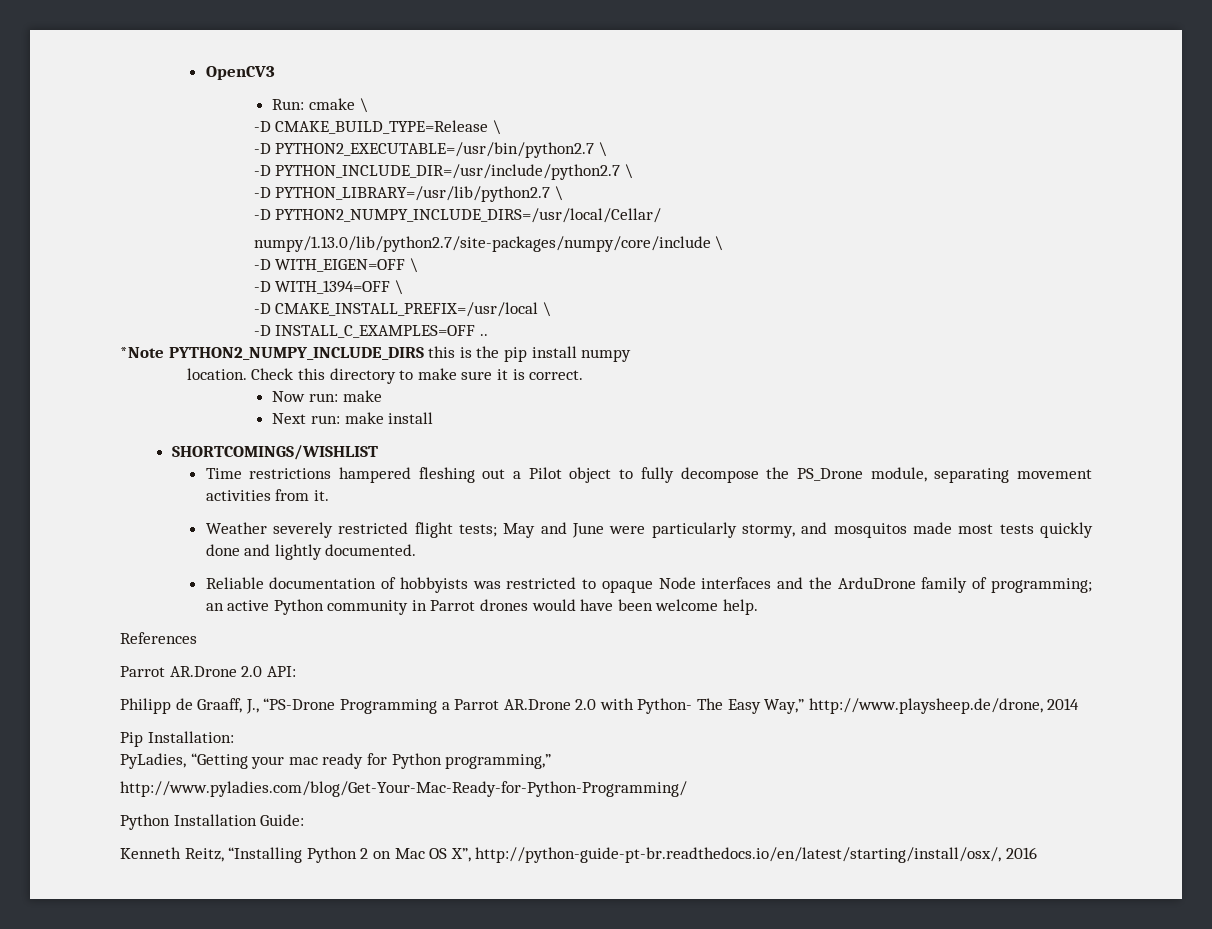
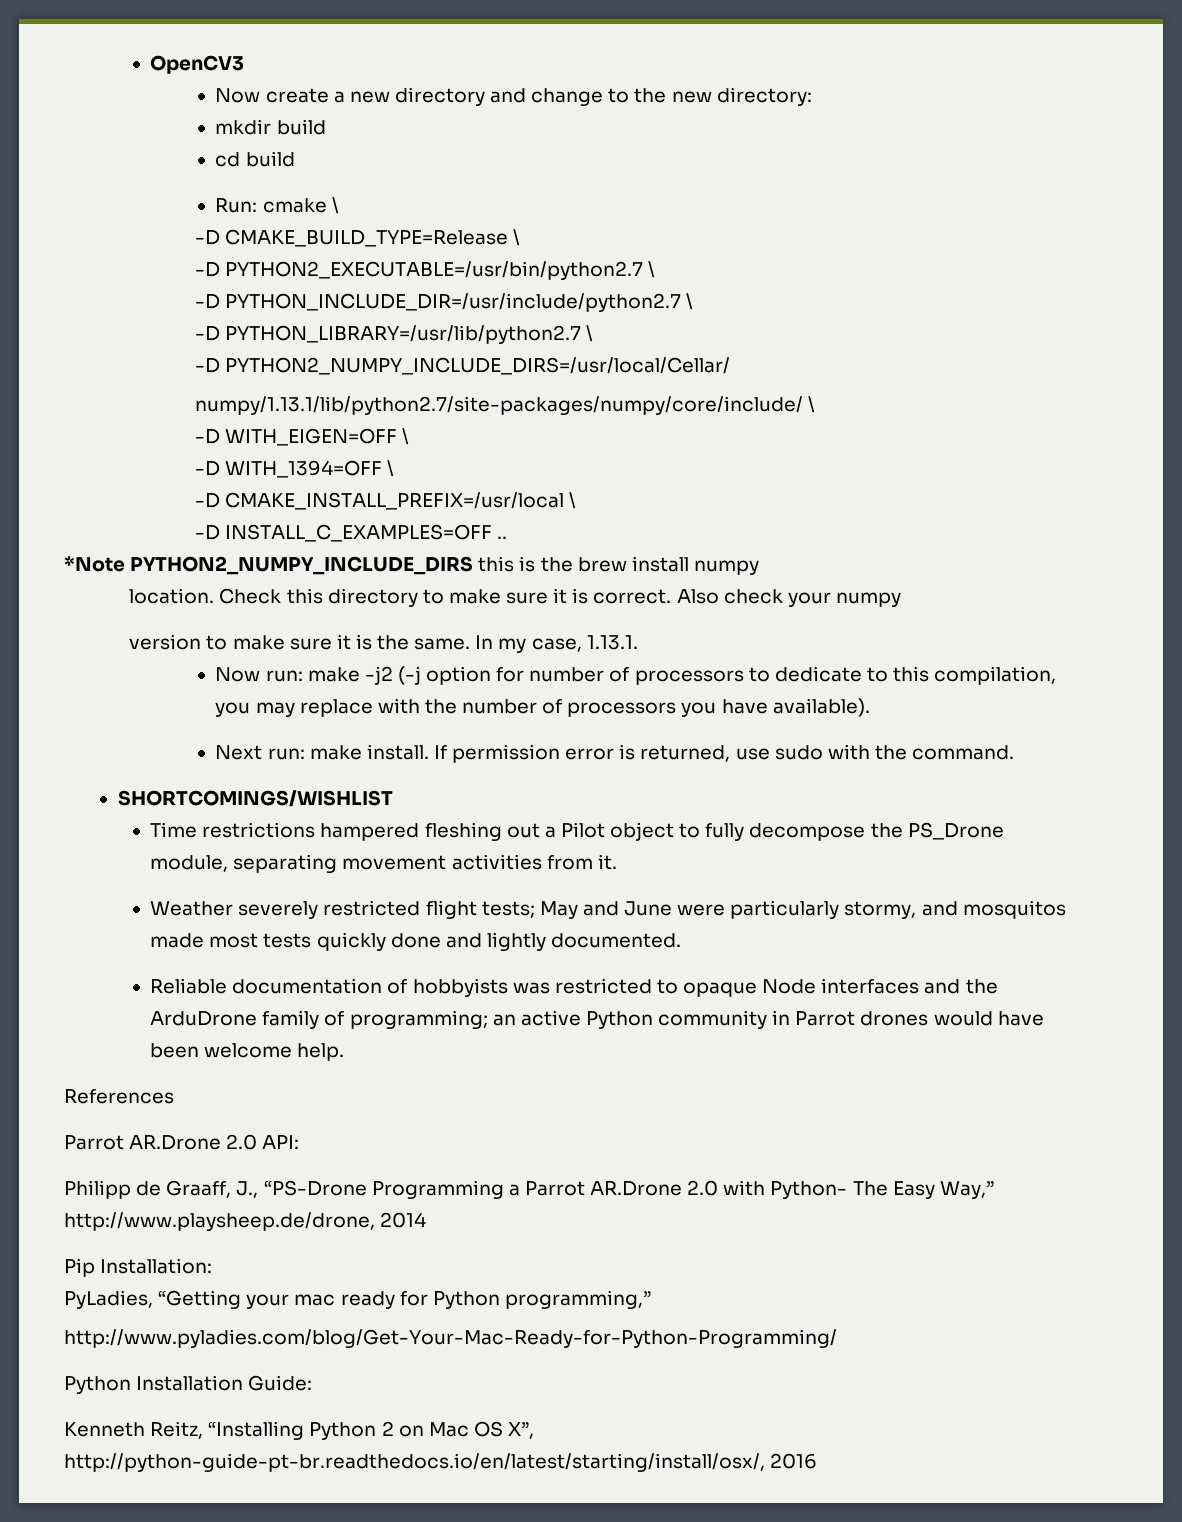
(275, 73) none -> [215,87,812,106] [215,119,326,135] [215,151,295,167] // Now create a new directory and change to the new directory: // mkdir build // cd build
[253,236,711,252] numpy/1.13.0/lib/python2.7/site-packages/numpy/core/include -> [194,396,803,415] numpy/1.13.1/lib/python2.7/site-packages/numpy/core/include/
[503,347,527,362] pip -> [577,557,627,572] brew
[272,390,382,402] [272,412,434,424] // Now run: make // Next run: make install -> [676,589,901,607] [129,634,638,653] [215,666,1057,685] [215,698,870,717] [215,744,1015,763] Also check your numpy // version to make sure it is the same. In my case, 1.13.1. // Now run: make -j2 (-j option for number of processors to dedicate to this compilation, you may replace with the number of processors you have available). // Next run: make install. If permission error is returned, use sudo with the command.

